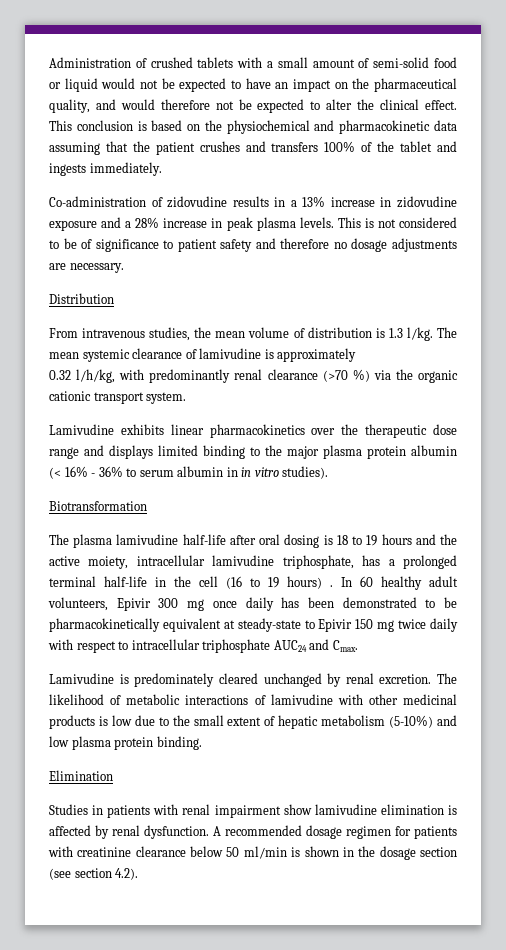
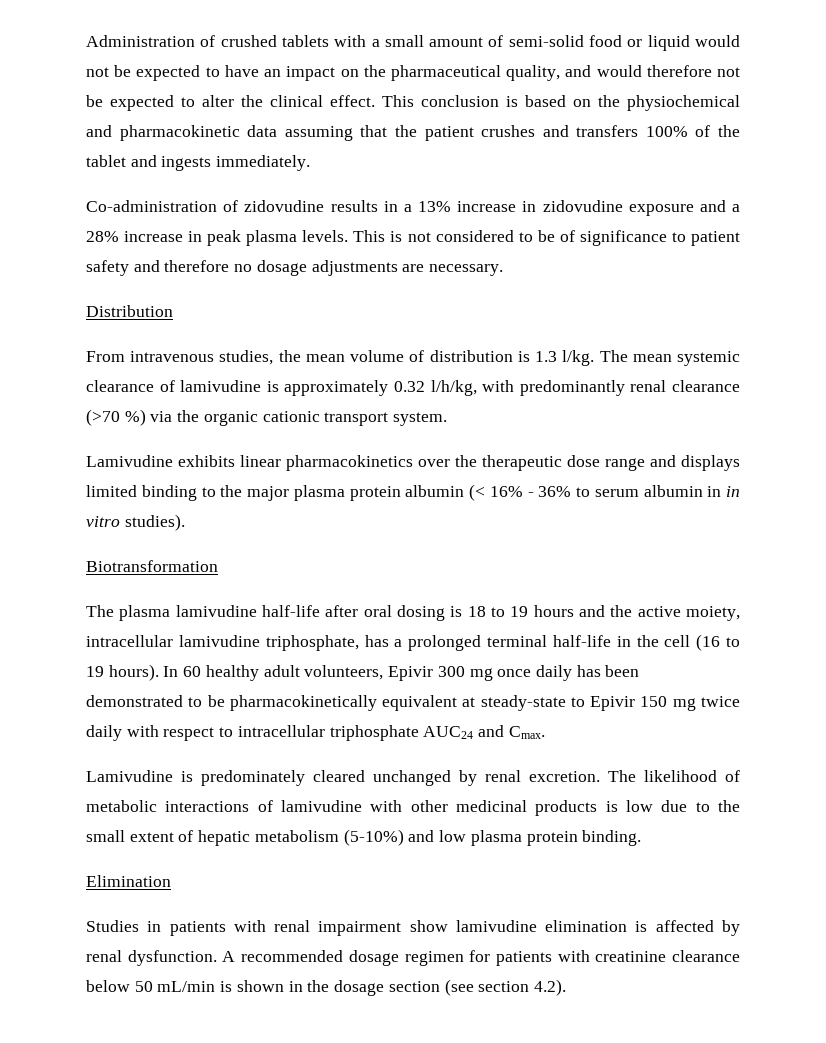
(357, 355) // -> (389, 388) none
[287,576,333,589] hours) . -> [108,664,159,681] hours).
[243,846,287,859] ml/min -> [157,981,216,992] mL/min

